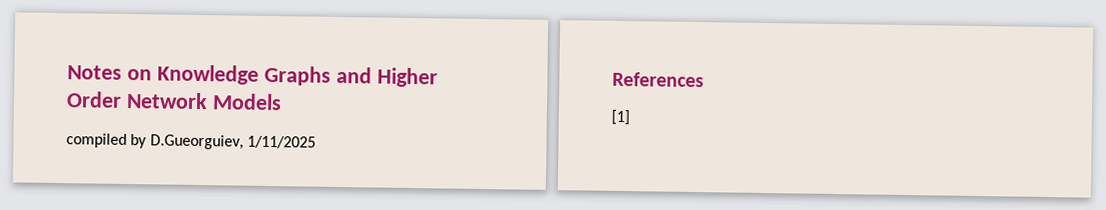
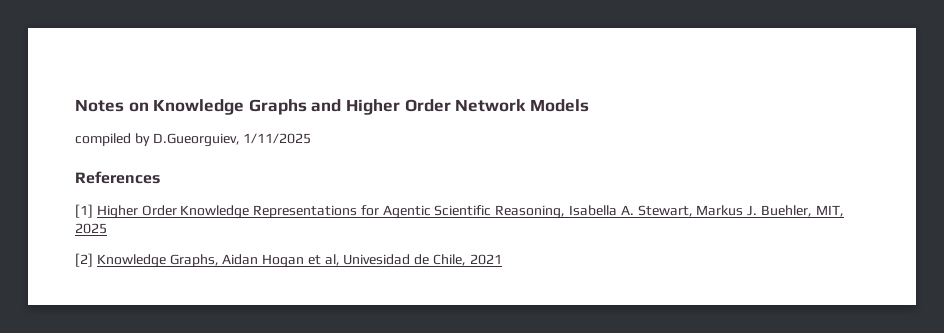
(630, 117) none -> [96,205,844,219] [75,223,107,234] [75,253,502,268] Higher Order Knowledge Representations for Agentic Scientific Reasoning, Isabella A. Stewart, Markus J. Buehler, MIT, 2025 // [2] Knowledge Graphs, Aidan Hogan et al, Univesidad de Chile, 2021

